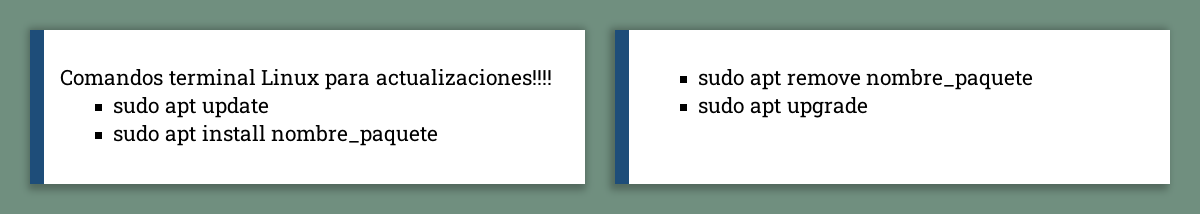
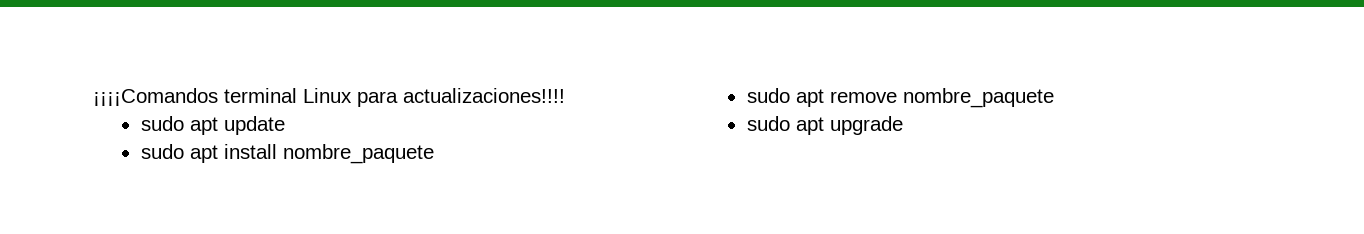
[60,69,163,86] Comandos -> [93,88,218,106] ¡¡¡¡Comandos

